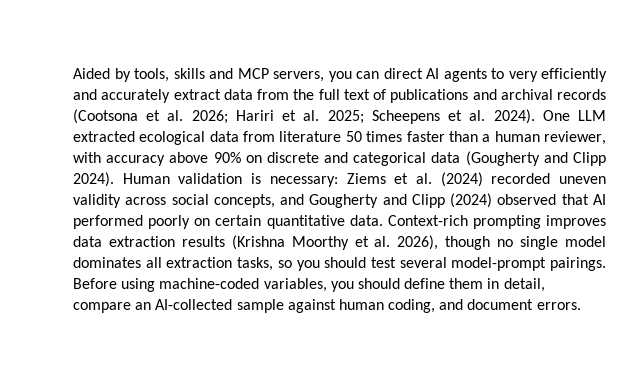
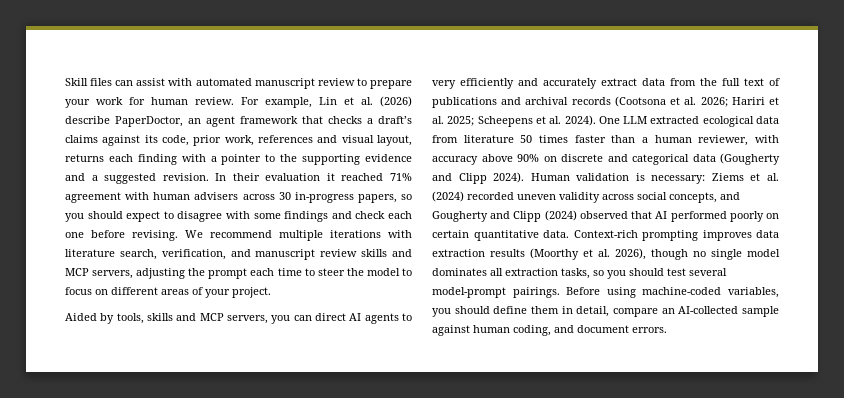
(73, 73) none -> [65,78,412,89] [65,96,412,108] [65,116,412,127] [65,135,412,146] [65,154,412,165] [65,173,412,184] [65,192,412,203] [65,211,412,222] [65,230,412,241] [65,249,412,260] [65,268,412,279] [65,287,271,298] Skill files can assist with automated manuscript review to prepare your work for human review. For example, Lin et al. (2026) describe PaperDoctor, an agent framework that checks a draft’s claims against its code, prior work, references and visual layout, returns each finding with a pointer to the supporting evidence and a suggested revision. In their evaluation it reached 71% agreement with human advisers across 30 in-progress papers, so you should expect to disagree with some findings and check each one before revising. We recommend multiple iterations with literature search, verification, and manuscript review skills and MCP servers, adjusting the prompt each time to steer the model to focus on different areas of your project. //
[231,235,349,250] (Krishna Moorthy -> [530,248,579,260] (Moorthy

